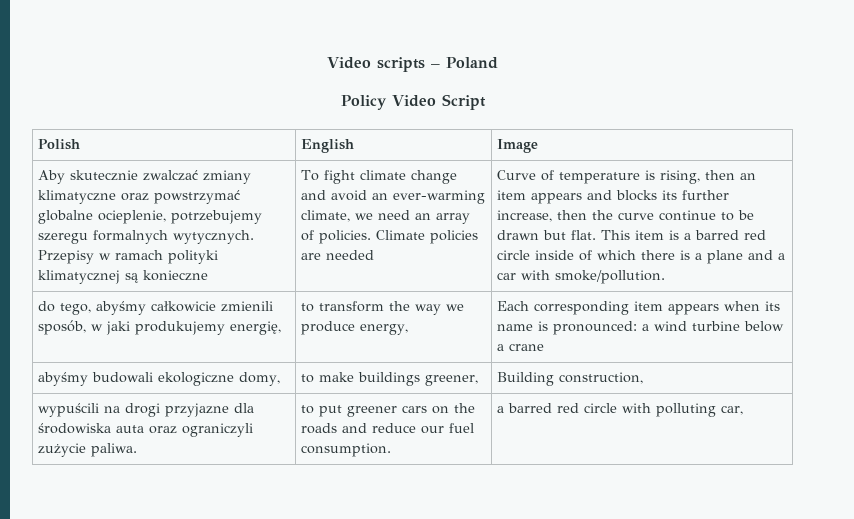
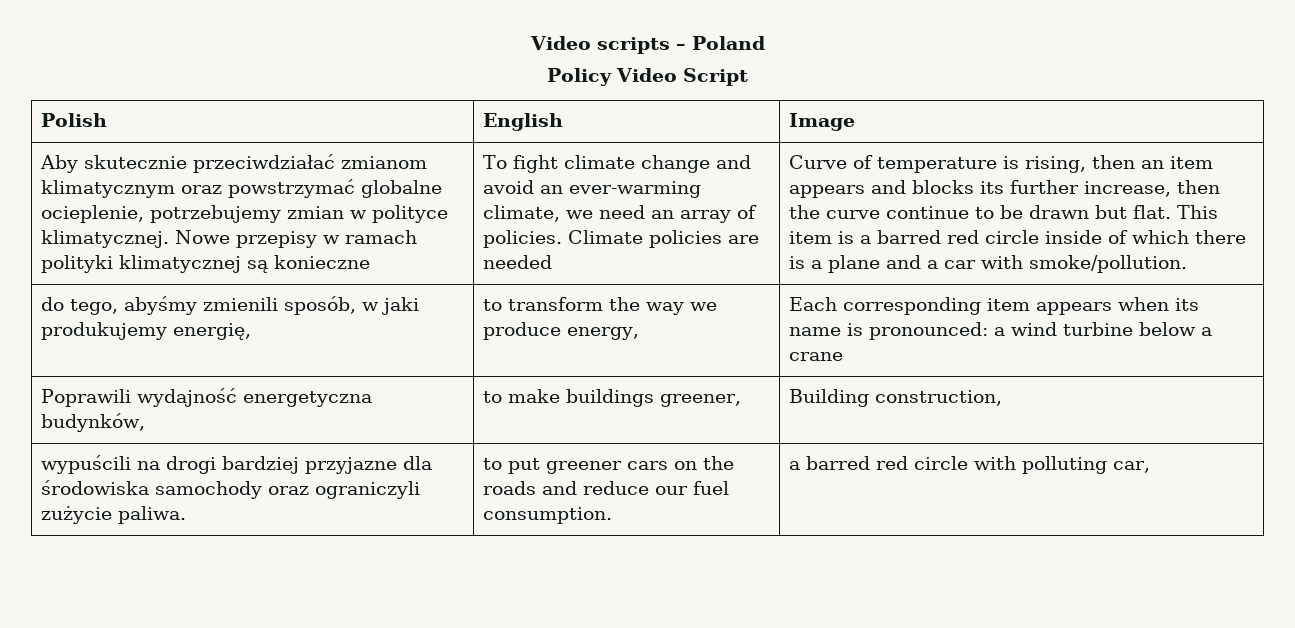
[143,170,252,184] [38,190,117,204] zwalczać zmiany klimatyczne -> [193,154,428,173] [41,180,176,198] przeciwdziałać zmianom klimatycznym
[38,230,255,244] [38,250,95,264] szeregu formalnych wytycznych. Przepisy -> [287,205,449,223] [41,230,318,248] zmian w polityce klimatycznej. Nowe przepisy
[151,301,217,312] całkowicie -> (198, 305) none
[38,372,281,386] abyśmy budowali ekologiczne domy, -> [41,388,373,407] [41,413,146,432] Poprawili wydajność energetyczna budynków,
(161, 410) none -> [222,456,300,474] bardziej
[116,425,145,433] auta -> [155,481,263,499] samochody

